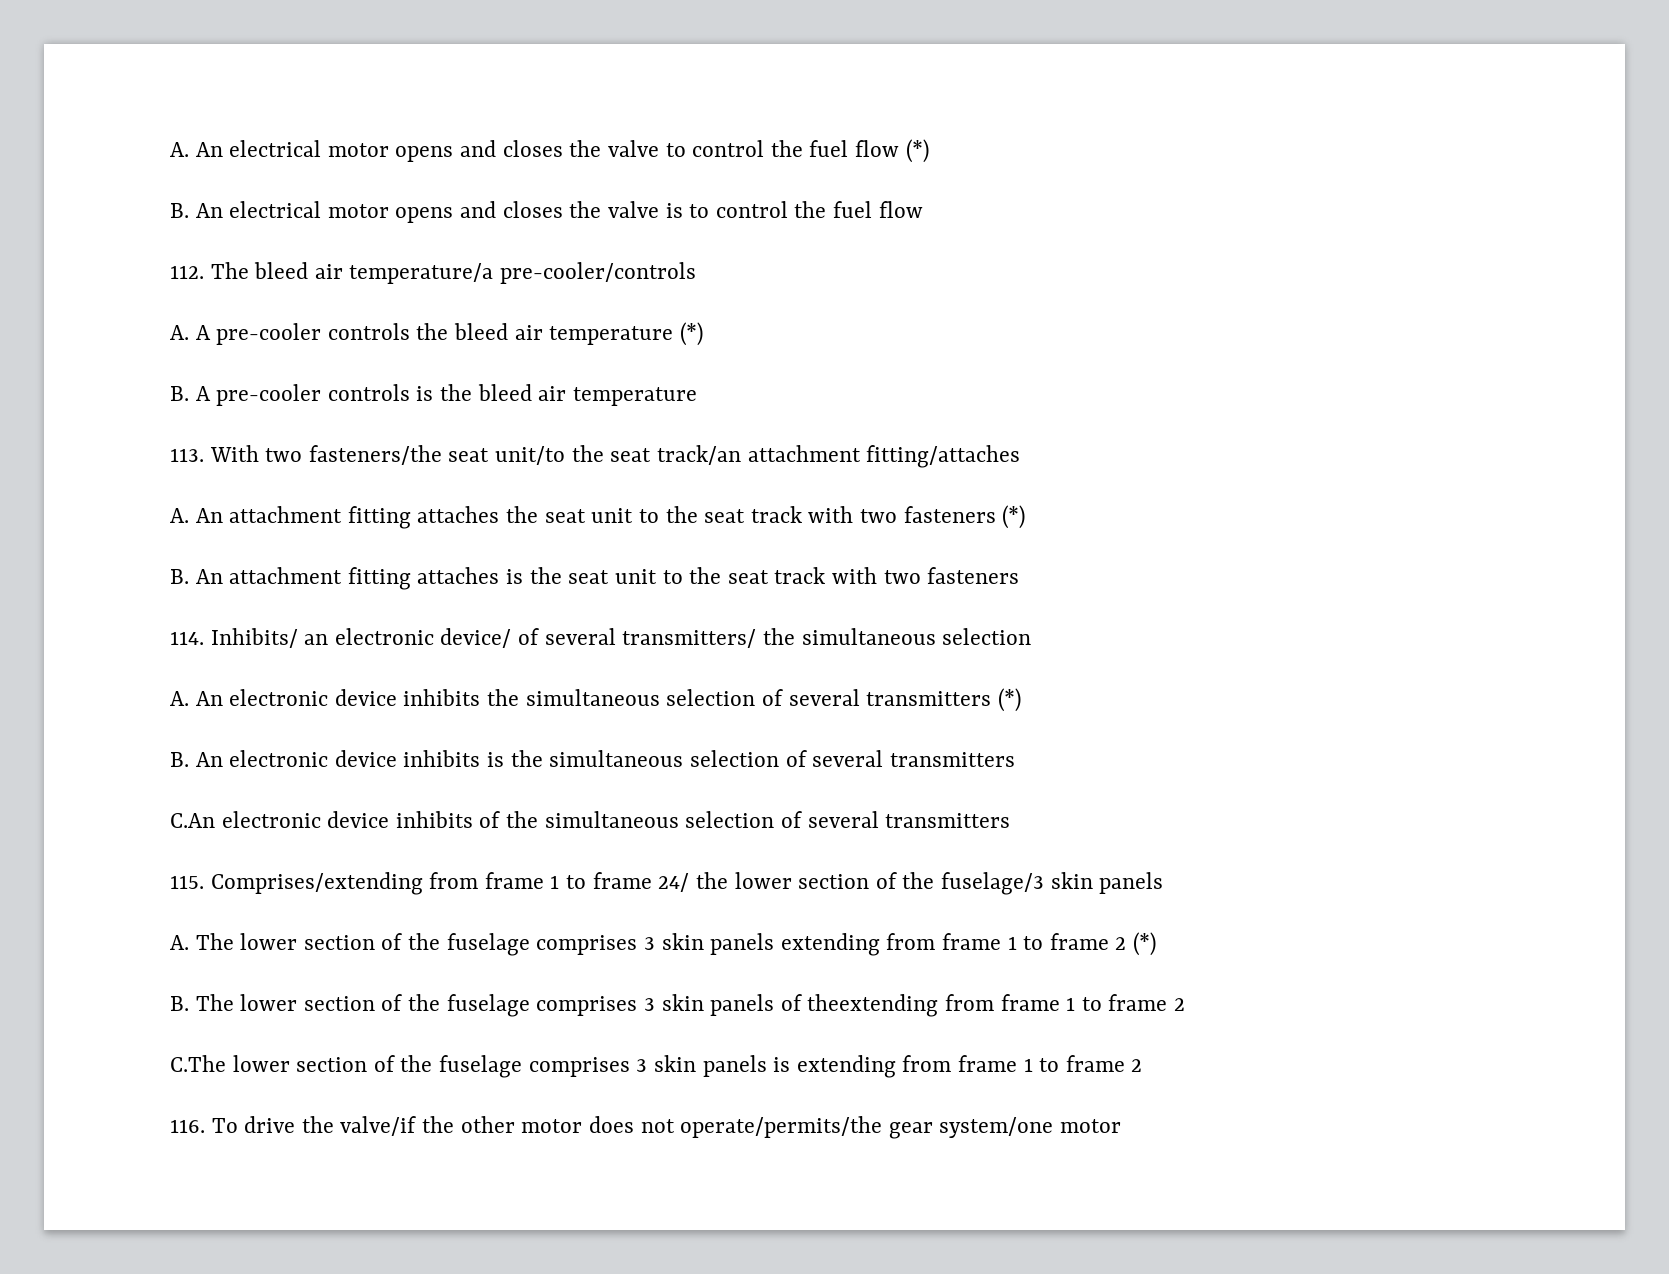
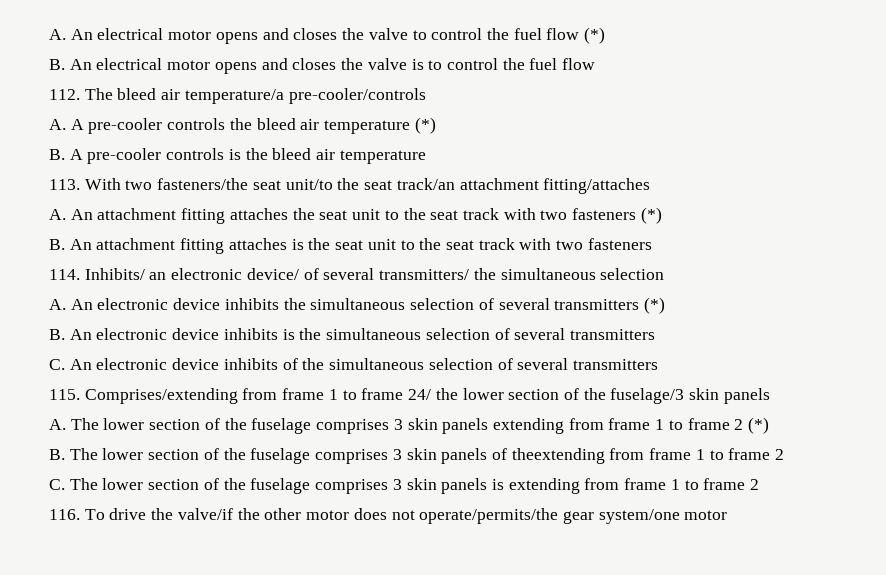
[170,813,215,828] C.An -> [49,359,92,370] C. An
[170,1055,226,1072] C.The -> [49,478,98,490] C. The

